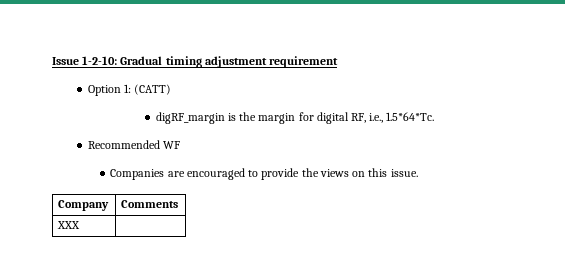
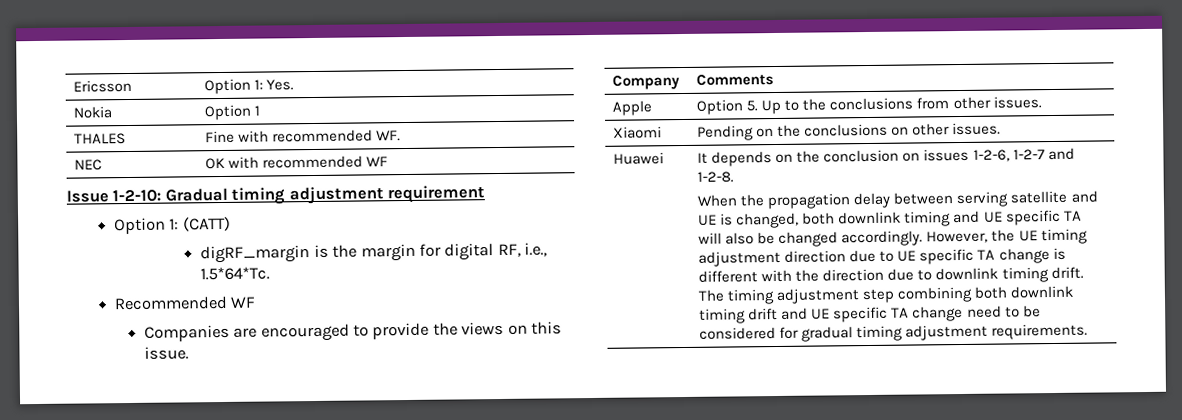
(52, 61) none -> [73,79,133,93] [204,78,295,95] [73,106,113,119] [204,104,261,121] [74,133,127,145] [205,129,402,144] [74,159,103,171] [205,155,389,170] Ericsson | Option 1: Yes. // Nokia | Option 1 // THALES | Fine with recommended WF. // NEC | OK with recommended WF //
[57,221,81,229] XXX | -> [612,100,653,116] [696,96,1042,115] [613,126,663,139] [697,122,1002,141] [613,152,665,165] [697,147,1075,167] [697,171,735,183] [697,190,1098,210] [698,209,1082,229] [698,228,1088,247] [698,247,1066,267] [698,266,1084,283] [698,285,1074,305] [699,305,1041,324] [699,323,1089,342] Apple | Option 5. Up to the conclusions from other issues. // Xiaomi | Pending on the conclusions on other issues. // Huawei | It depends on the conclusion on issues 1-2-6, 1-2-7 and 1-2-8. // When the propagation delay between serving satellite and UE is changed, both downlink timing and UE specific TA will also be changed accordingly. However, the UE timing adjustment direction due to UE specific TA change is different with the direction due to downlink timing drift. The timing adjustment step combining both downlink timing drift and UE specific TA change need to be considered for gradual timing adjustment requirements.

